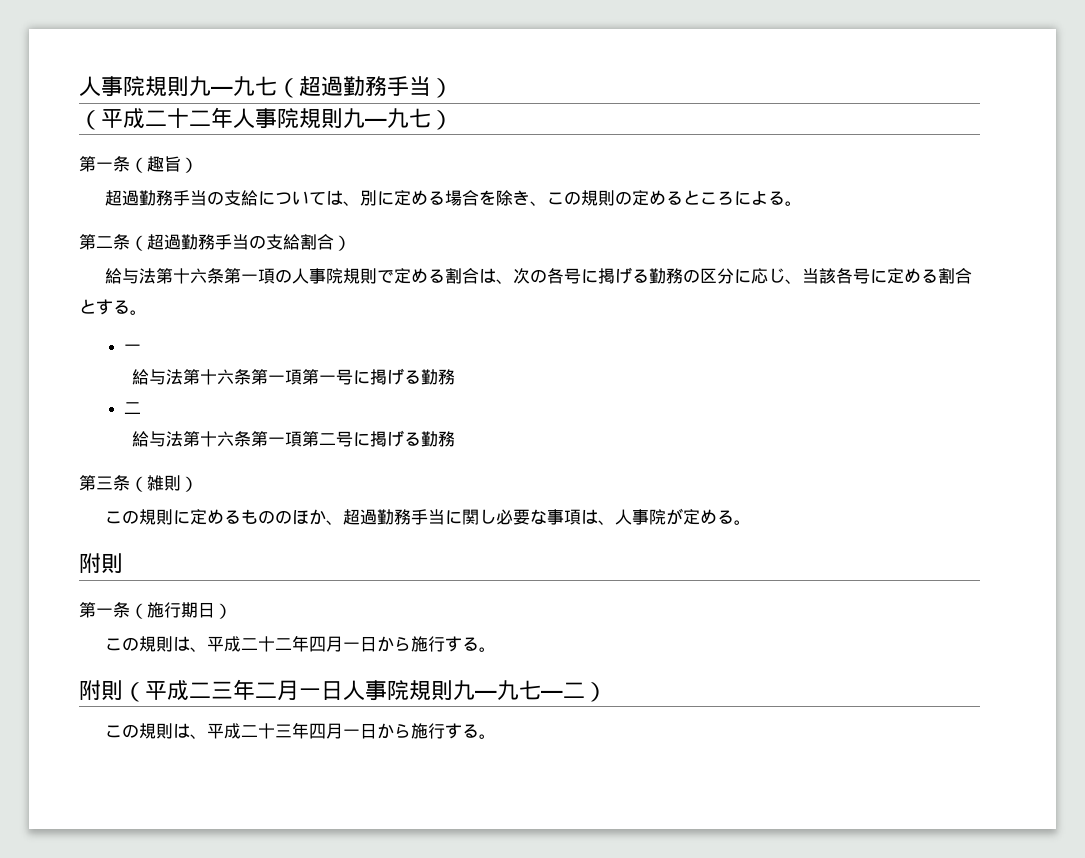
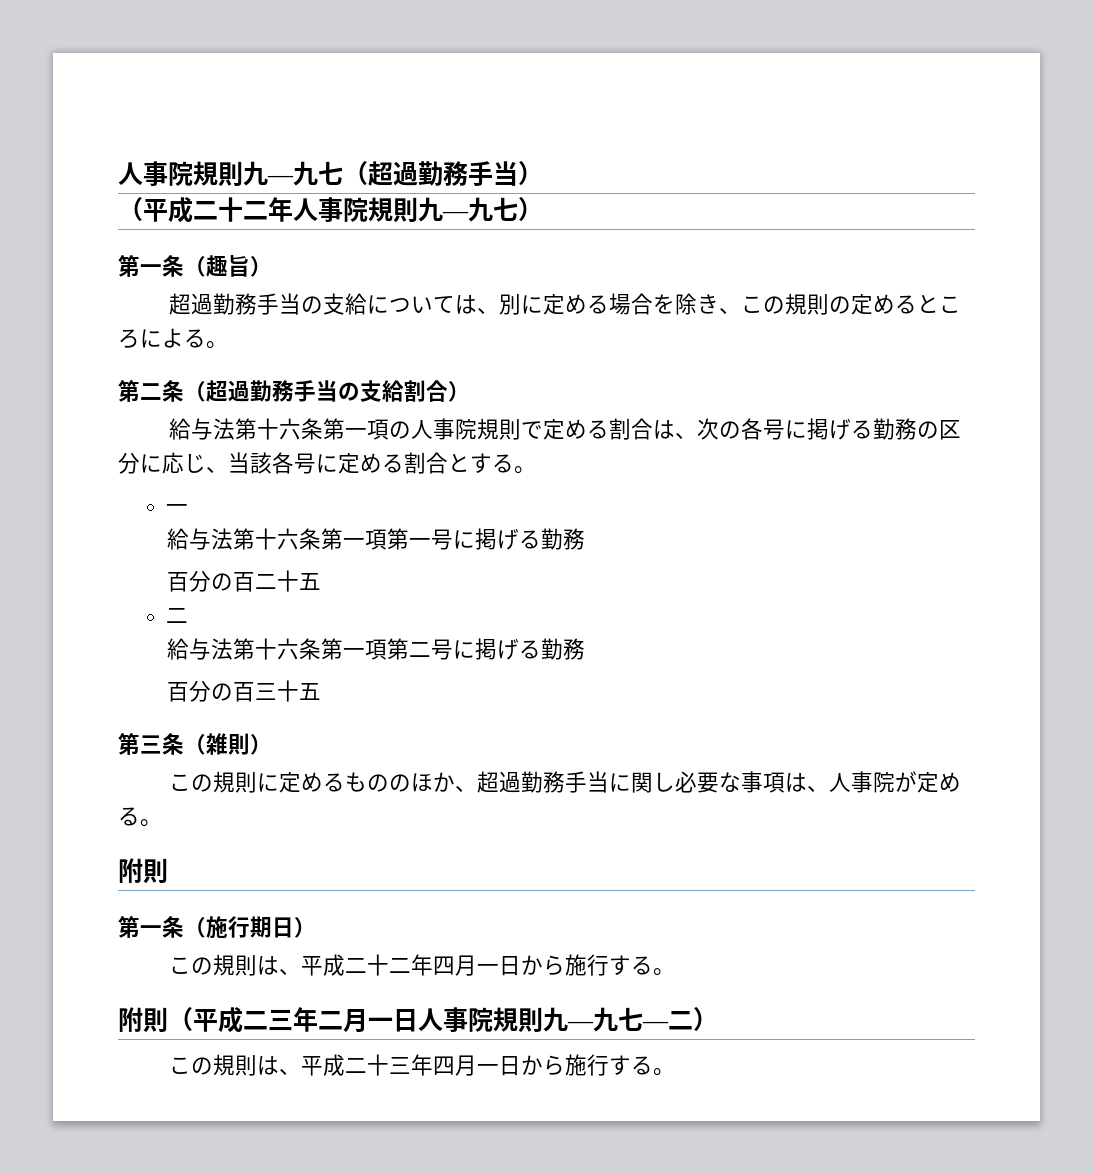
(456, 377) none -> [167,570,322,592] // 百分の百二十五
(456, 439) none -> [167,680,322,702] // 百分の百三十五

